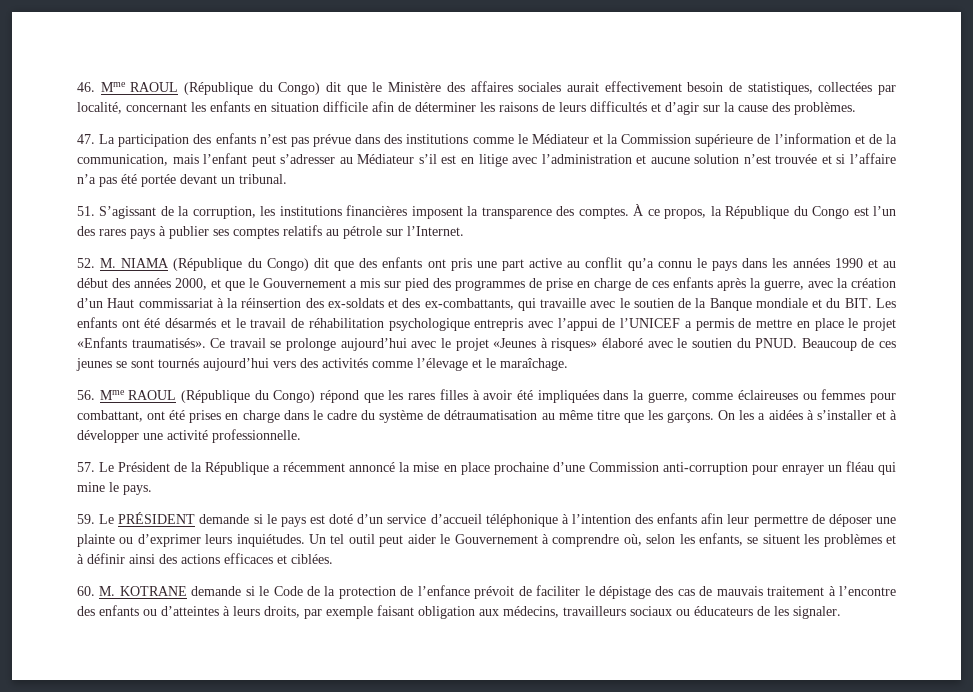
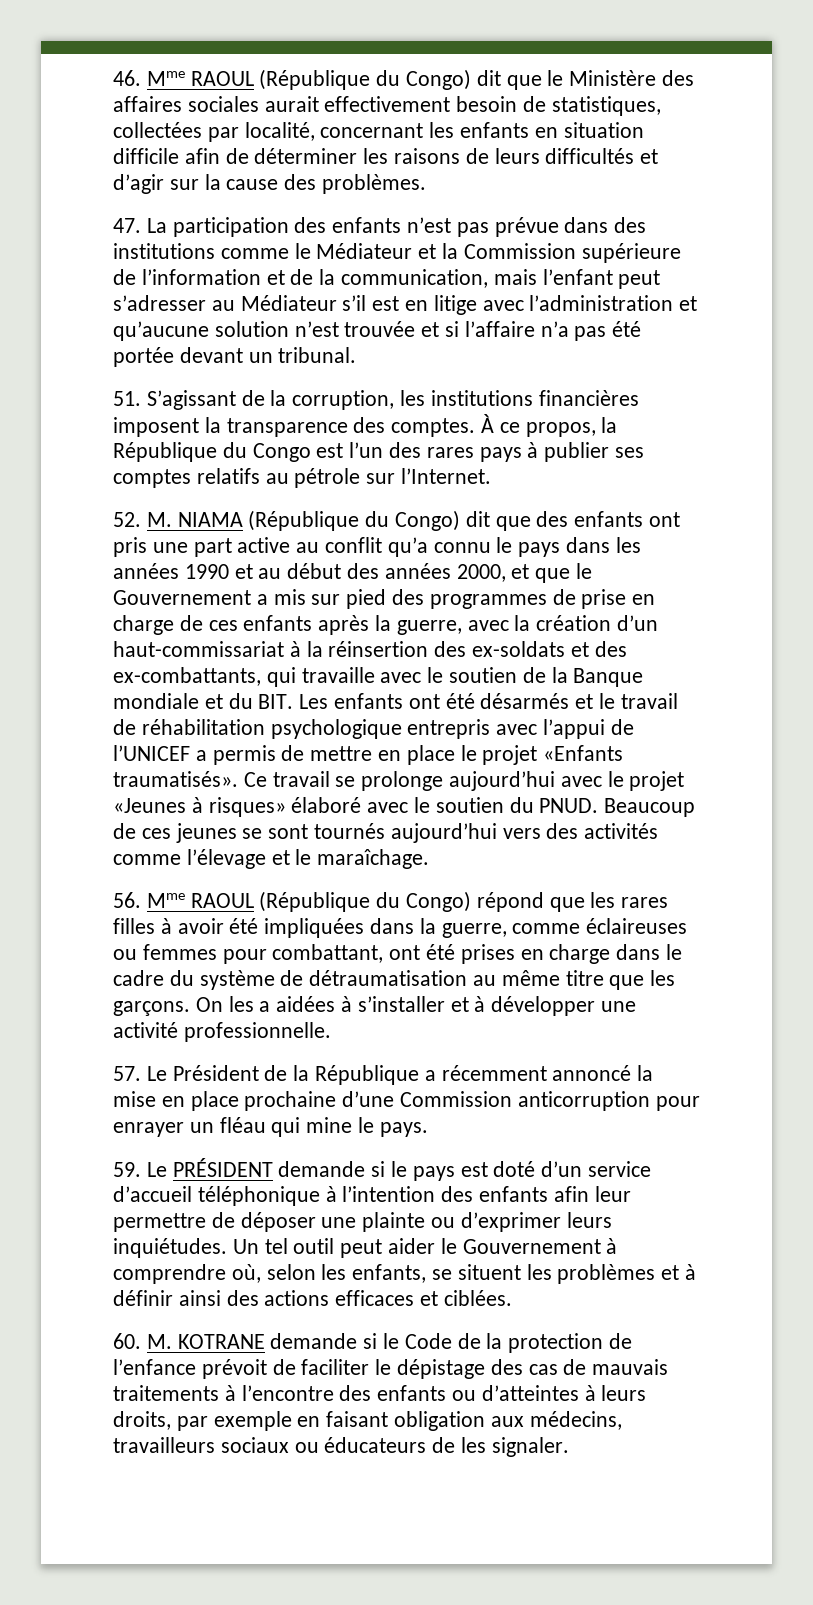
[650,157,690,164] aucune -> [113,321,209,341] qu’aucune
[107,298,213,308] Haut commissariat -> [113,641,284,657] haut-commissariat
[662,462,748,475] anti-corruption -> [517,1091,650,1111] anticorruption
[767,586,825,596] traitement -> [113,1385,219,1401] traitements
(373, 612) none -> [297,1416,321,1427] en

